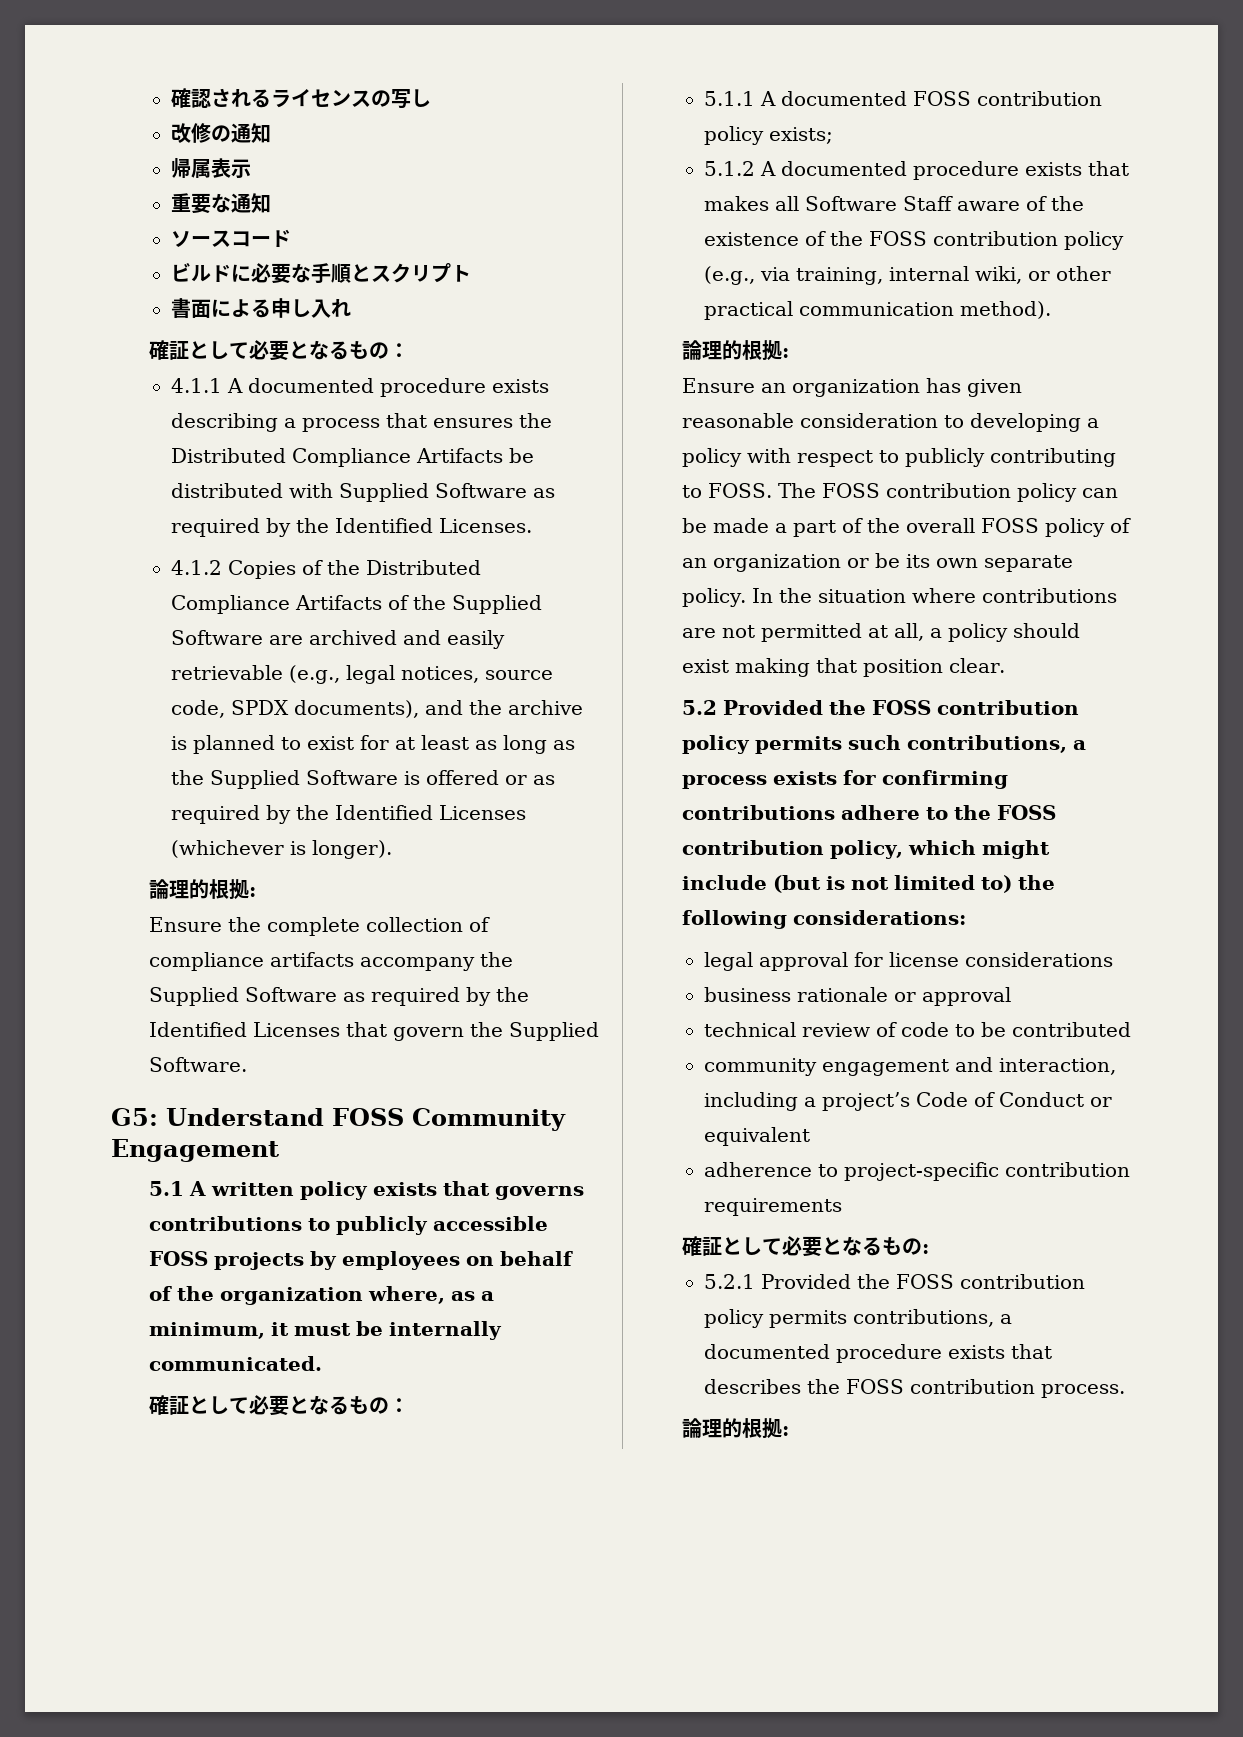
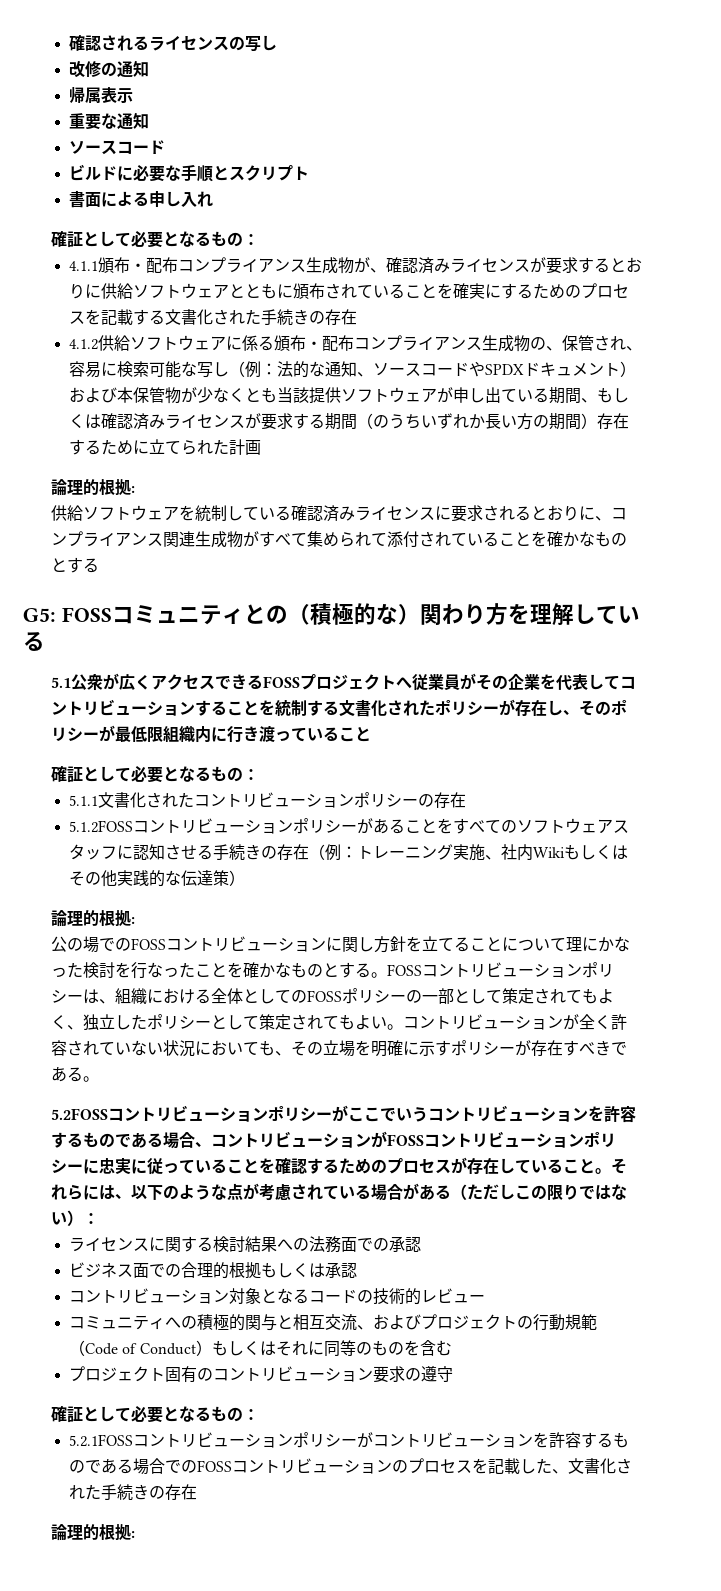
[226,378,549,397] [170,413,552,432] [170,448,534,467] [170,483,555,502] [170,518,532,537] [170,560,481,579] [170,595,542,614] [170,630,505,649] [170,665,553,684] [170,700,583,718] [170,735,575,754] [170,770,555,789] [170,805,526,824] [170,840,392,859] [148,879,256,900] [148,917,490,936] [148,952,513,971] [148,987,529,1006] [148,1022,599,1041] [148,1057,247,1072] [111,1108,566,1131] [111,1139,279,1162] [148,1181,584,1200] [148,1216,548,1235] [148,1251,573,1270] [148,1286,494,1305] [148,1321,502,1340] [148,1356,322,1371] A documented procedure exists describing a process that ensures the Distributed Compliance Artifacts be distributed with Supplied Software as required by the Identified Licenses. // 4.1.2 Copies of the Distributed Compliance Artifacts of the Supplied Software are archived and easily retrievable (e.g., legal notices, source code, SPDX documents), and the archive is planned to exist for at least as long as the Supplied Software is offered or as required by the Identified Licenses (whichever is longer). // 論理的根拠: // Ensure the complete collection of compliance artifacts accompany the Supplied Software as required by the Identified Licenses that govern the Supplied Software. // G5: Understand FOSS Community Engagement // 5.1 A written policy exists that governs contributions to publicly accessible FOSS projects by employees on behalf of the organization where, as a minimum, it must be internally communicated. -> [97,257,642,274] [68,283,629,299] [68,309,357,326] [68,335,642,352] [68,361,636,378] [68,387,629,404] [68,413,629,430] [68,439,261,455] [51,479,136,496] [51,505,628,522] [51,531,628,548] [51,557,100,573] [23,603,640,626] [23,632,45,651] [51,673,637,691] [51,699,628,717] [51,725,372,743] 頒布・配布コンプライアンス生成物が、確認済みライセンスが要求するとおりに供給ソフトウェアとともに頒布されていることを確実にするためのプロセスを記載する文書化された手続きの存在 // 4.1.2供給ソフトウェアに係る頒布・配布コンプライアンス生成物の、保管され、容易に検索可能な写し（例：法的な通知、ソースコードやSPDXドキュメント）および本保管物が少なくとも当該提供ソフトウェアが申し出ている期間、もしくは確認済みライセンスが要求する期間（のうちいずれか長い方の期間）存在するために立てられた計画 // 論理的根拠: // 供給ソフトウェアを統制している確認済みライセンスに要求されるとおりに、コンプライアンス関連生成物がすべて集められて添付されていることを確かなものとする // G5: FOSSコミュニティとの（積極的な）関わり方を理解している // 5.1公衆が広くアクセスできるFOSSプロジェクトへ従業員がその企業を代表してコントリビューションすることを統制する文書化されたポリシーが存在し、そのポリシーが最低限組織内に行き渡っていること
[759,91,1102,106] [703,126,833,145] [703,161,1129,180] [703,196,1084,211] [703,231,1124,250] [703,266,1111,285] [703,301,1051,320] [681,340,789,361] [681,378,1022,397] [681,413,1099,432] [681,448,1116,467] [681,483,1118,502] [681,518,1131,537] [681,553,1073,572] [681,588,1118,607] [681,623,1080,642] [681,658,1006,677] [681,700,1079,715] [681,735,1086,754] [681,770,1008,789] [681,805,1056,820] [681,840,1051,859] [681,875,1055,893] [681,910,966,929] [703,952,1113,971] [703,987,1011,1006] [703,1022,1131,1037] [703,1057,1116,1076] [703,1092,1112,1111] [703,1127,810,1146] [703,1162,1130,1181] [703,1198,842,1216] [681,1236,929,1257] [703,1274,1085,1289] [703,1309,1012,1328] [703,1344,1052,1363] [703,1379,1125,1398] A documented FOSS contribution policy exists; // 5.1.2 A documented procedure exists that makes all Software Staff aware of the existence of the FOSS contribution policy (e.g., via training, internal wiki, or other practical communication method). // 論理的根拠: // Ensure an organization has given reasonable consideration to developing a policy with respect to publicly contributing to FOSS. The FOSS contribution policy can be made a part of the overall FOSS policy of an organization or be its own separate policy. In the situation where contributions are not permitted at all, a policy should exist making that position clear. // 5.2 Provided the FOSS contribution policy permits such contributions, a process exists for confirming contributions adhere to the FOSS contribution policy, which might include (but is not limited to) the following considerations: // legal approval for license considerations // business rationale or approval // technical review of code to be contributed // community engagement and interaction, including a project’s Code of Conduct or equivalent // adherence to project-specific contribution requirements // 確証として必要となるもの: // 5.2.1 Provided the FOSS contribution policy permits contributions, a documented procedure exists that describes the FOSS contribution process. -> [97,792,466,808] [68,818,629,834] [68,844,628,861] [68,870,245,887] [51,910,136,927] [51,936,631,953] [51,962,615,979] [51,988,615,1005] [51,1014,628,1031] [51,1040,628,1057] [51,1066,100,1082] [51,1105,637,1123] [51,1131,617,1149] [51,1157,628,1175] [51,1183,628,1201] [51,1210,100,1226] [68,1236,421,1253] [68,1262,357,1279] [68,1288,485,1305] [68,1314,597,1331] [68,1340,452,1357] [68,1366,453,1383] [51,1405,260,1423] [68,1432,629,1448] [68,1458,632,1475] [68,1484,197,1501] 文書化されたコントリビューションポリシーの存在 // 5.1.2FOSSコントリビューションポリシーがあることをすべてのソフトウェアスタッフに認知させる手続きの存在（例：トレーニング実施、社内Wikiもしくはその他実践的な伝達策） // 論理的根拠: // 公の場でのFOSSコントリビューションに関し方針を立てることについて理にかなった検討を行なったことを確かなものとする。FOSSコントリビューションポリシーは、組織における全体としてのFOSSポリシーの一部として策定されてもよく、独立したポリシーとして策定されてもよい。コントリビューションが全く許容されていない状況においても、その立場を明確に示すポリシーが存在すべきである。 // 5.2FOSSコントリビューションポリシーがここでいうコントリビューションを許容するものである場合、コントリビューションがFOSSコントリビューションポリシーに忠実に従っていることを確認するためのプロセスが存在していること。それらには、以下のような点が考慮されている場合がある（ただしこの限りではない）： // ライセンスに関する検討結果への法務面での承認 // ビジネス面での合理的根拠もしくは承認 // コントリビューション対象となるコードの技術的レビュー // コミュニティへの積極的関与と相互交流、およびプロジェクトの行動規範（Code of Conduct）もしくはそれに同等のものを含む // プロジェクト固有のコントリビューション要求の遵守 // 確証として必要となるもの： // 5.2.1FOSSコントリビューションポリシーがコントリビューションを許容するものである場合でのFOSSコントリビューションのプロセスを記載した、文書化された手続きの存在

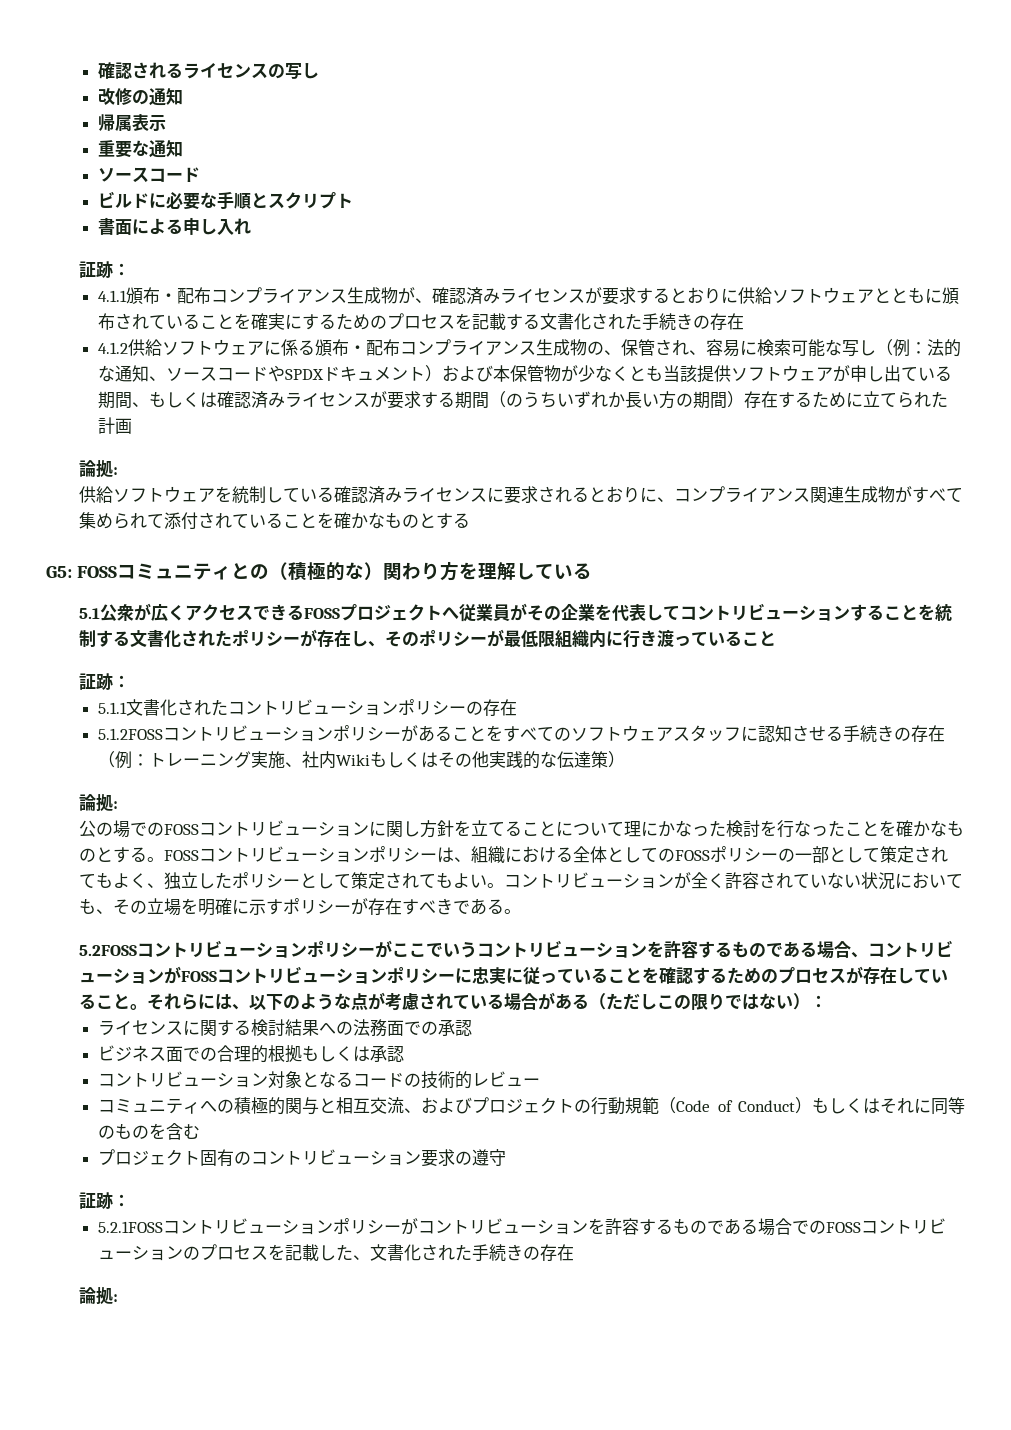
[51,230,244,248] 確証として必要となるもの -> [79,261,114,278] 証跡
[67,479,116,496] 理的根 -> (97, 468) none
[51,765,244,783] 確証として必要となるもの -> [79,673,114,690] 証跡
[67,910,116,927] 理的根 -> (97, 802) none
[51,1405,244,1423] 確証として必要となるもの -> [79,1192,114,1209] 証跡
[67,1524,116,1541] 理的根 -> (97, 1295) none

